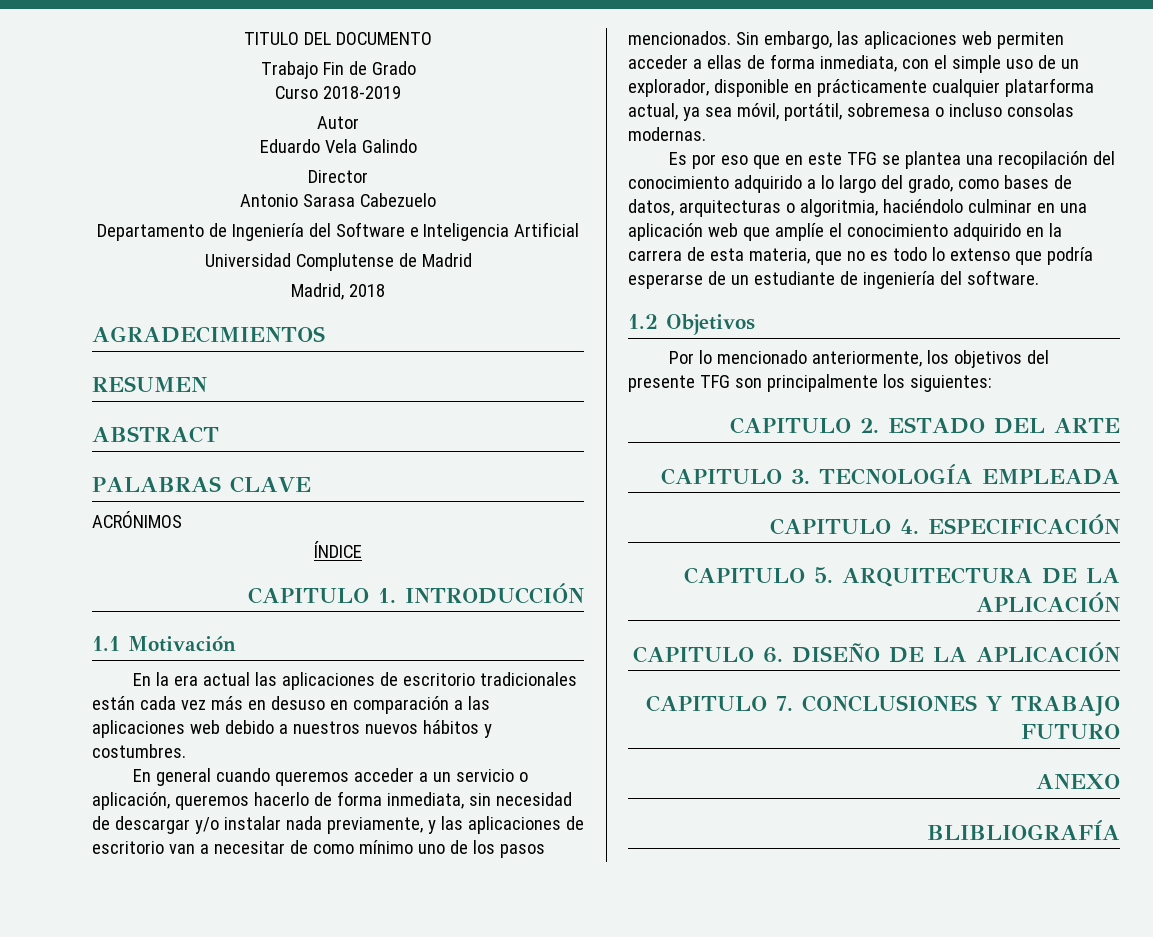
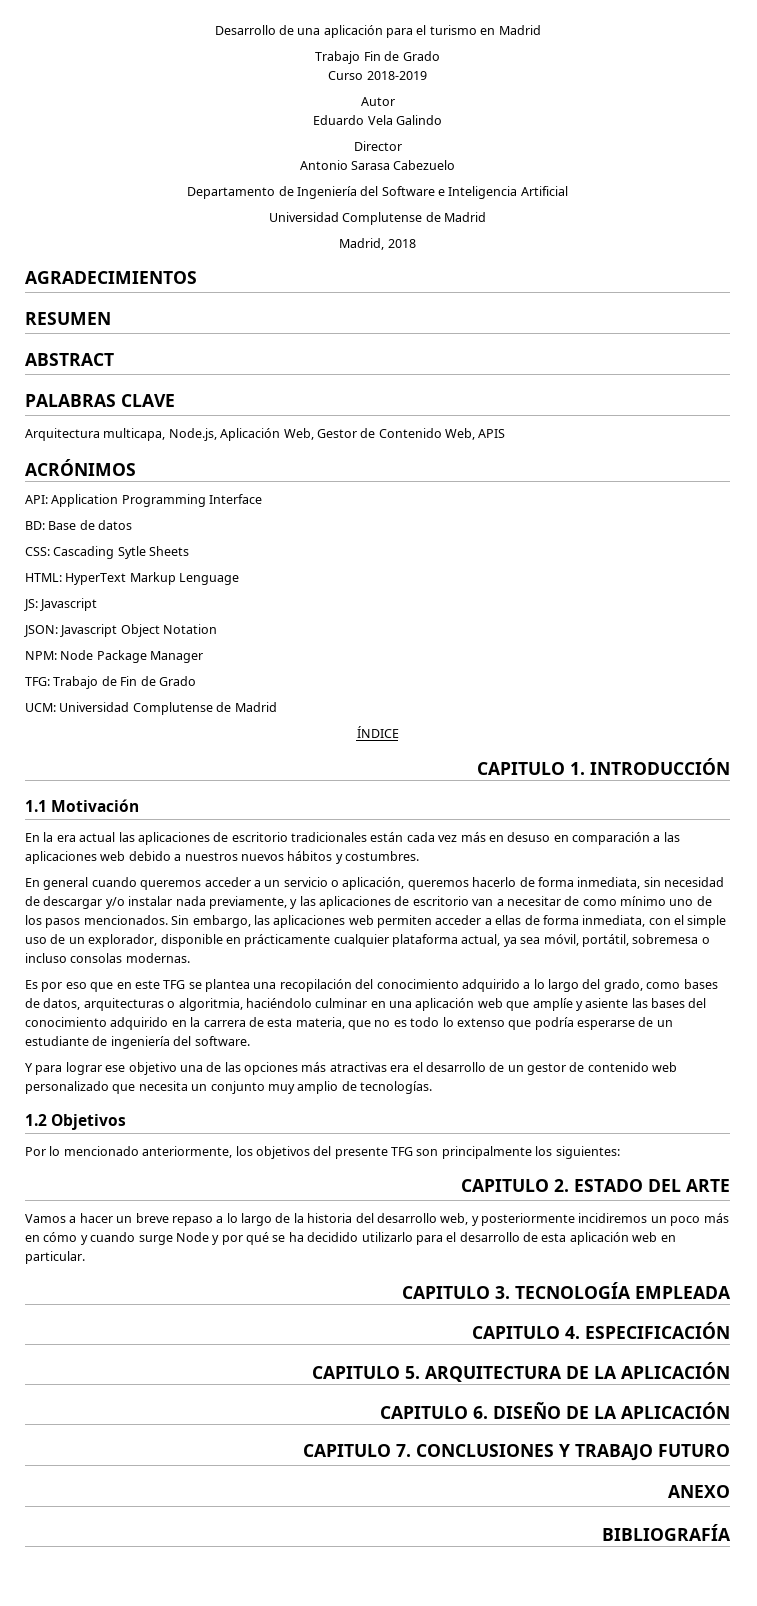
[244,32,432,45] TITULO DEL DOCUMENTO -> [214,25,541,38] Desarrollo de una aplicación para el turismo en Madrid
[92,511,182,528] ACRÓNIMOS -> [25,428,506,441] [25,459,136,476] [25,494,263,507] [25,520,133,530] [25,546,190,559] [25,572,240,585] [24,598,98,611] [24,624,218,637] [25,650,204,663] [25,676,196,689] [25,702,277,715] Arquitectura multicapa, Node.js, Aplicación Web, Gestor de Contenido Web, APIS // ACRÓNIMOS // API: Application Programming Interface // BD: Base de datos // CSS: Cascading Sytle Sheets // HTML: HyperText Markup Lenguage // JS: Javascript // JSON: Javascript Object Notation // NPM: Node Package Manager // TFG: Trabajo de Fin de Grado // UCM: Universidad Complutense de Madrid
[1004,78,1094,97] platarforma -> [392,934,458,947] plataforma
[828,223,842,237] el -> [575,998,707,1011] y asiente las bases del
(1039, 277) none -> [25,1062,678,1075] [25,1081,432,1094] // Y para lograr ese objetivo una de las opciones más atractivas era el desarrollo de un gestor de contenido web personalizado que necesita un conjunto muy amplio de tecnologías.
(1120, 425) none -> [25,1213,729,1226] [25,1232,676,1245] [25,1251,85,1264] // Vamos a hacer un breve repaso a lo largo de la historia del desarrollo web, y posteriormente incidiremos un poco más en cómo y cuando surge Node y por qué se ha decidido utilizarlo para el desarrollo de esta aplicación web en particular.
[927,820,1120,840] BLIBLIOGRAFÍA -> [602,1524,731,1541] BIBLIOGRAFÍA

